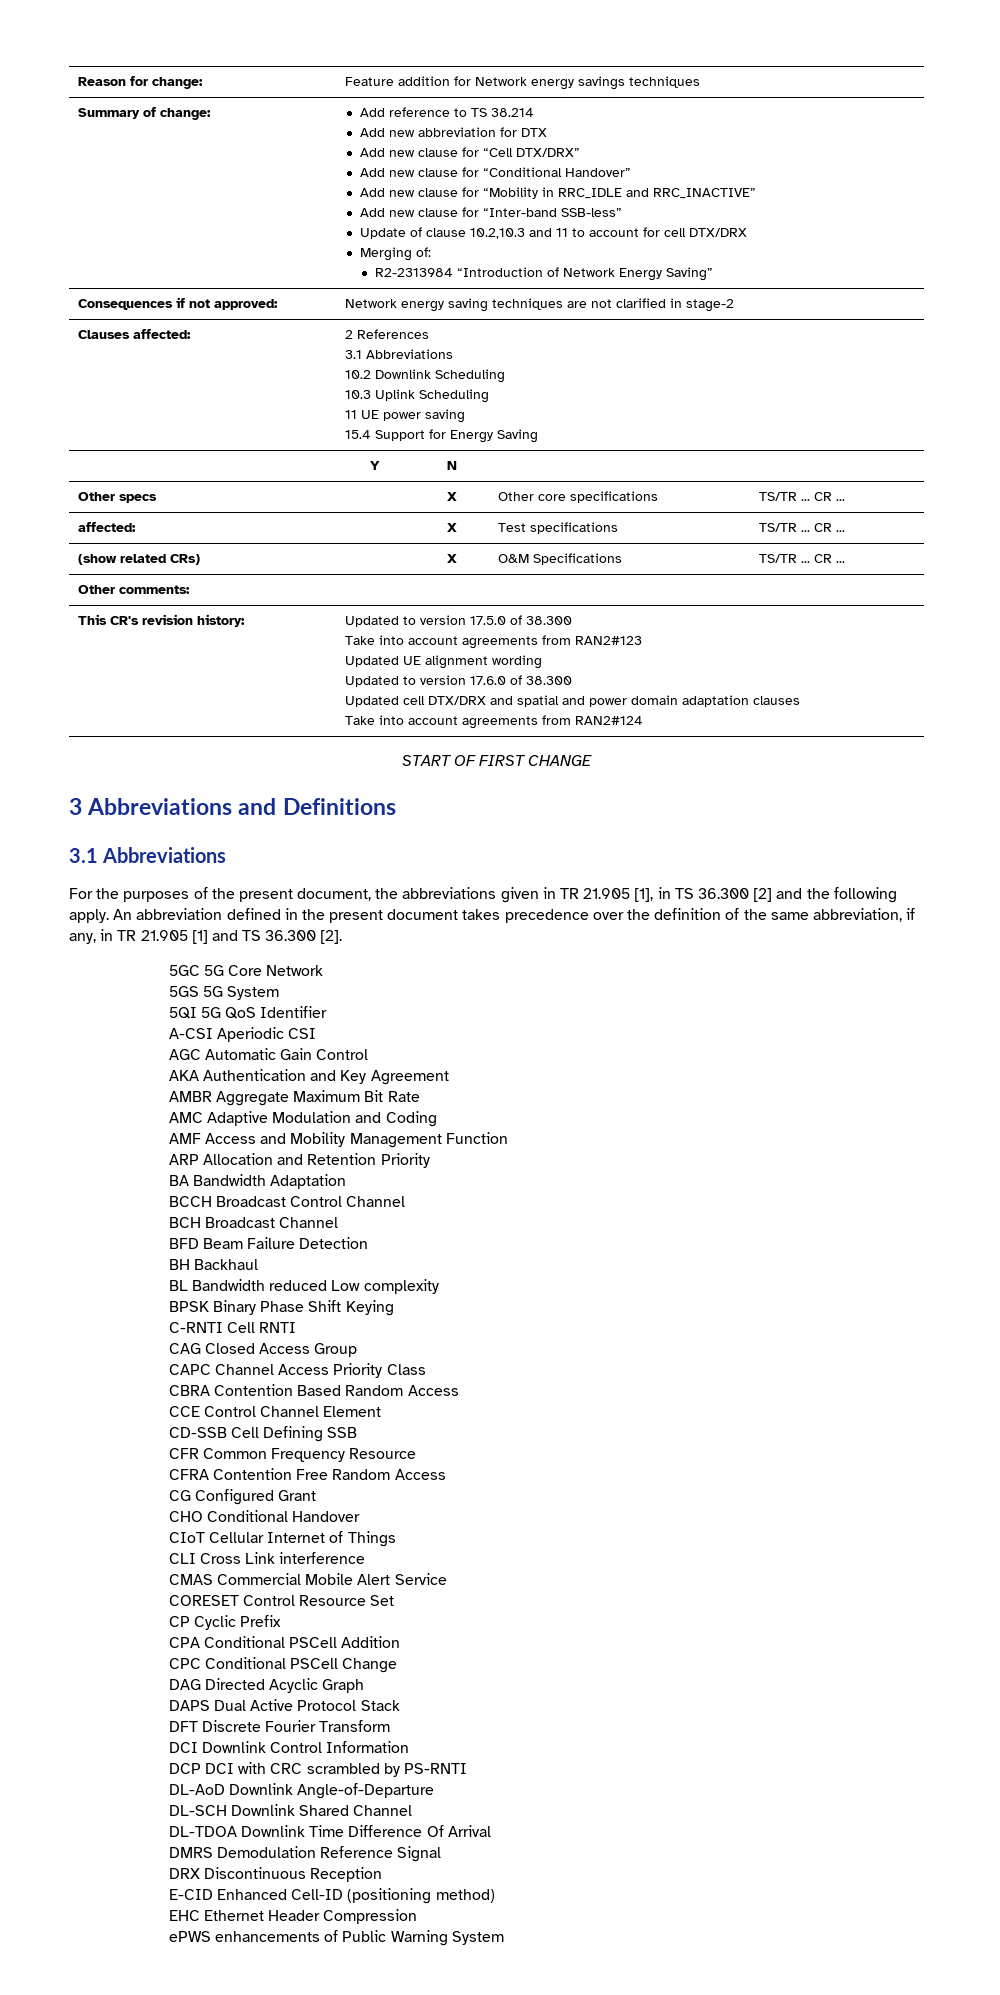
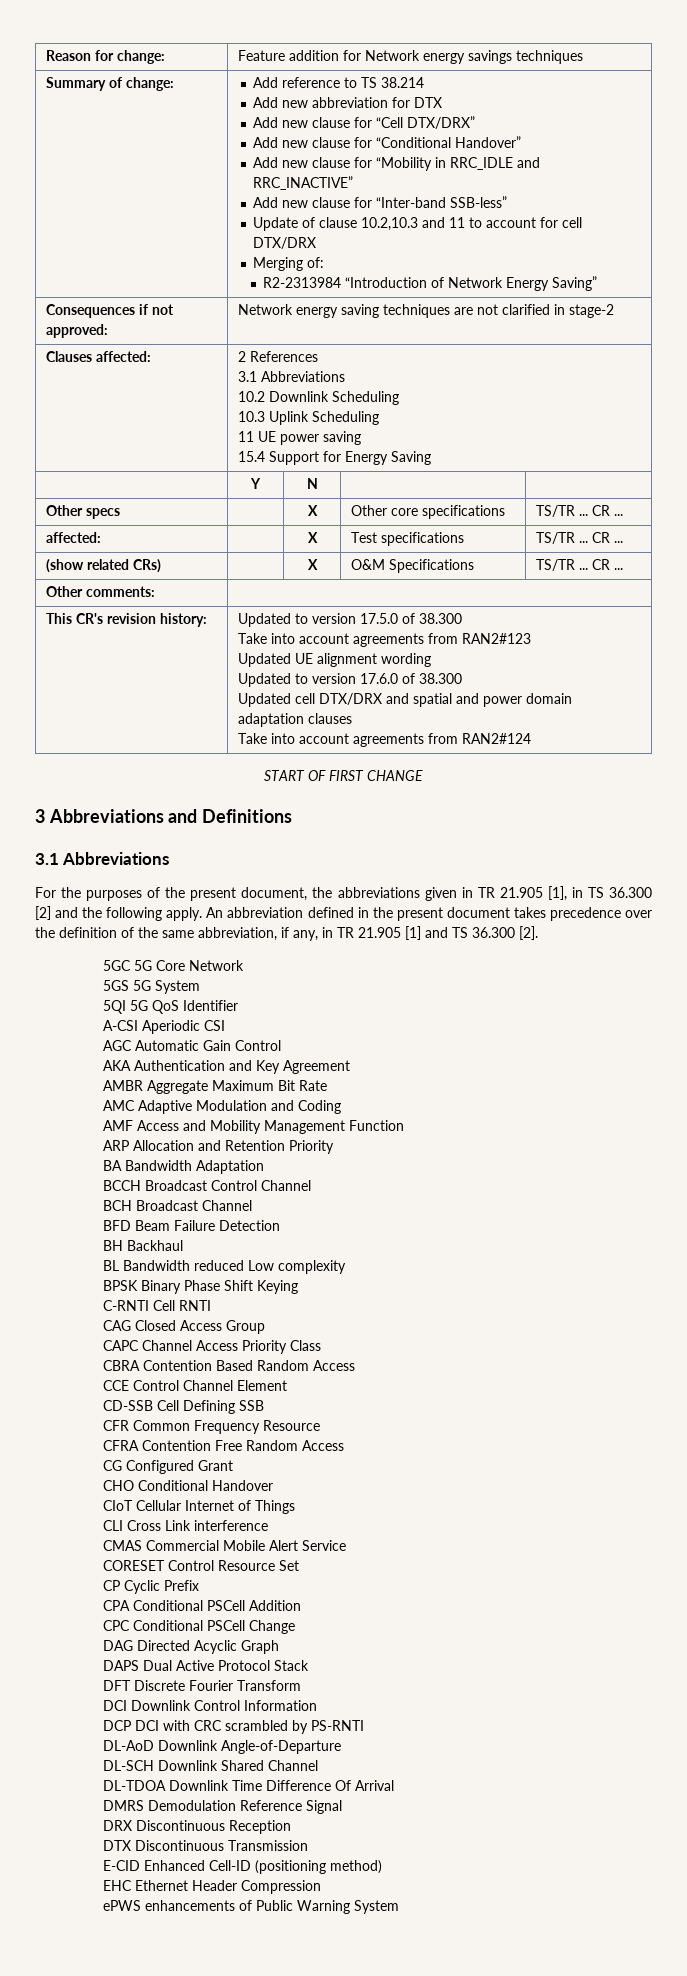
(383, 1874) none -> [102,1840,308,1851] // DTX Discontinuous Transmission

